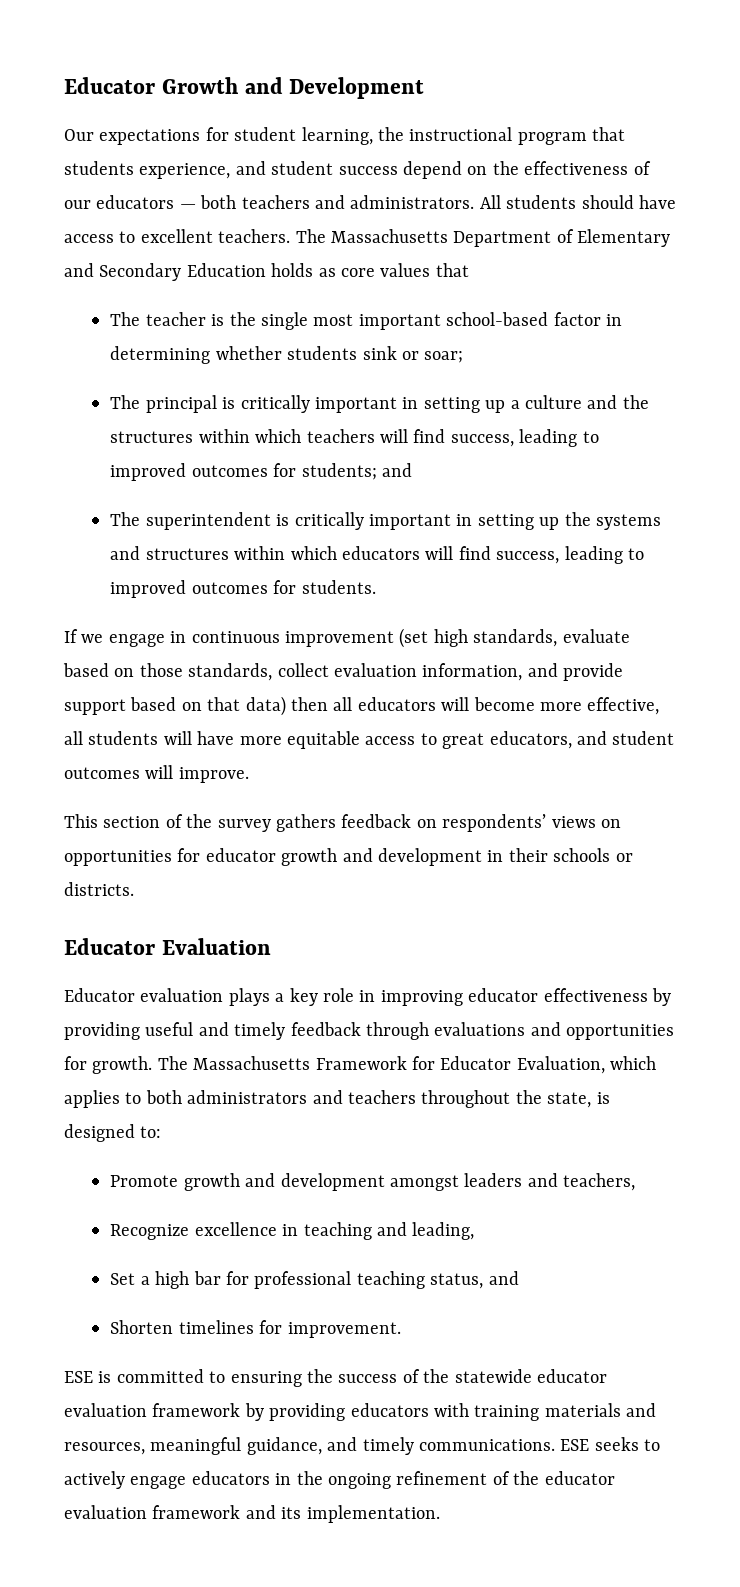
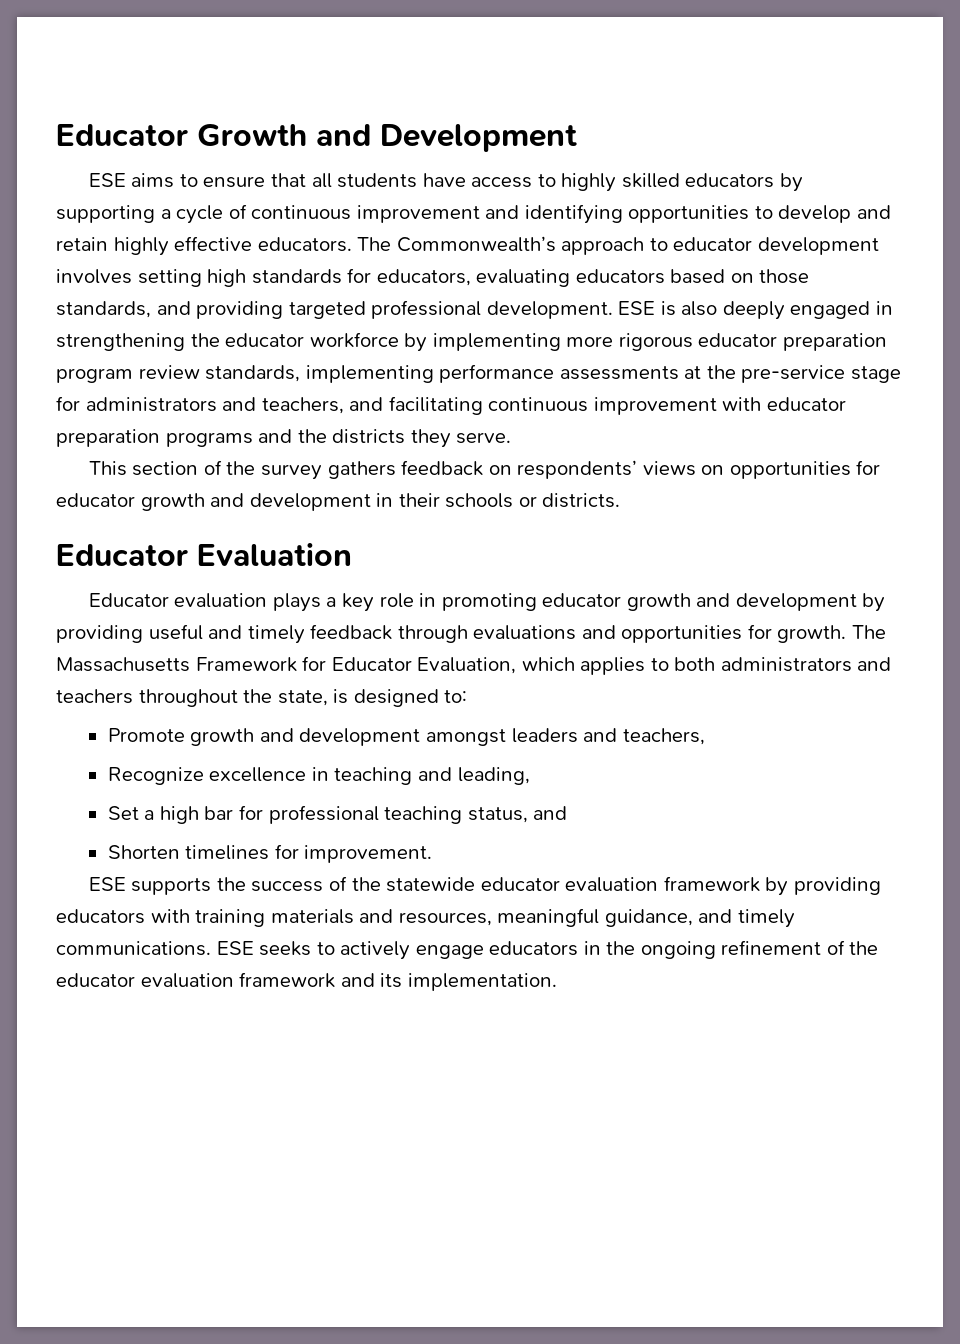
[64,127,626,145] [64,161,651,179] [64,195,676,209] [64,229,671,247] [64,263,469,281] [110,312,622,330] [110,346,464,364] [110,395,649,413] [110,429,599,447] [110,463,412,481] [110,512,661,530] [110,546,644,564] [110,580,376,598] [64,628,630,648] [63,663,624,681] [64,696,660,716] [64,731,675,749] [64,765,249,783] Our expectations for student learning, the instructional program that students experience, and student success depend on the effectiveness of our educators — both teachers and administrators. All students should have access to excellent teachers. The Massachusetts Department of Elementary and Secondary Education holds as core values that // The teacher is the single most important school-based factor in determining whether students sink or soar; // The principal is critically important in setting up a culture and the structures within which teachers will find success, leading to improved outcomes for students; and // The superintendent is critically important in setting up the systems and structures within which educators will find success, leading to improved outcomes for students. // If we engage in continuous improvement (set high standards, evaluate based on those standards, collect evaluation information, and provide support based on that data) then all educators will become more effective, all students will have more equitable access to great educators, and student outcomes will improve. -> [88,173,803,192] [56,204,891,224] [56,236,879,256] [56,268,810,287] [56,300,893,320] [56,332,887,352] [56,364,901,383] [56,396,846,415] [56,429,512,448] ESE aims to ensure that all students have access to highly skilled educators by supporting a cycle of continuous improvement and identifying opportunities to develop and retain highly effective educators. The Commonwealth’s approach to educator development involves setting high standards for educators, evaluating educators based on those standards, and providing targeted professional development. ESE is also deeply engaged in strengthening the educator workforce by implementing more rigorous educator preparation program review standards, implementing performance assessments at the pre-service stage for administrators and teachers, and facilitating continuous improvement with educator preparation programs and the districts they serve.
[380,988,648,1006] improving educator effectiveness -> [441,593,857,611] promoting educator growth and development
[98,1369,302,1387] is committed to ensuring -> [131,878,212,895] supports

